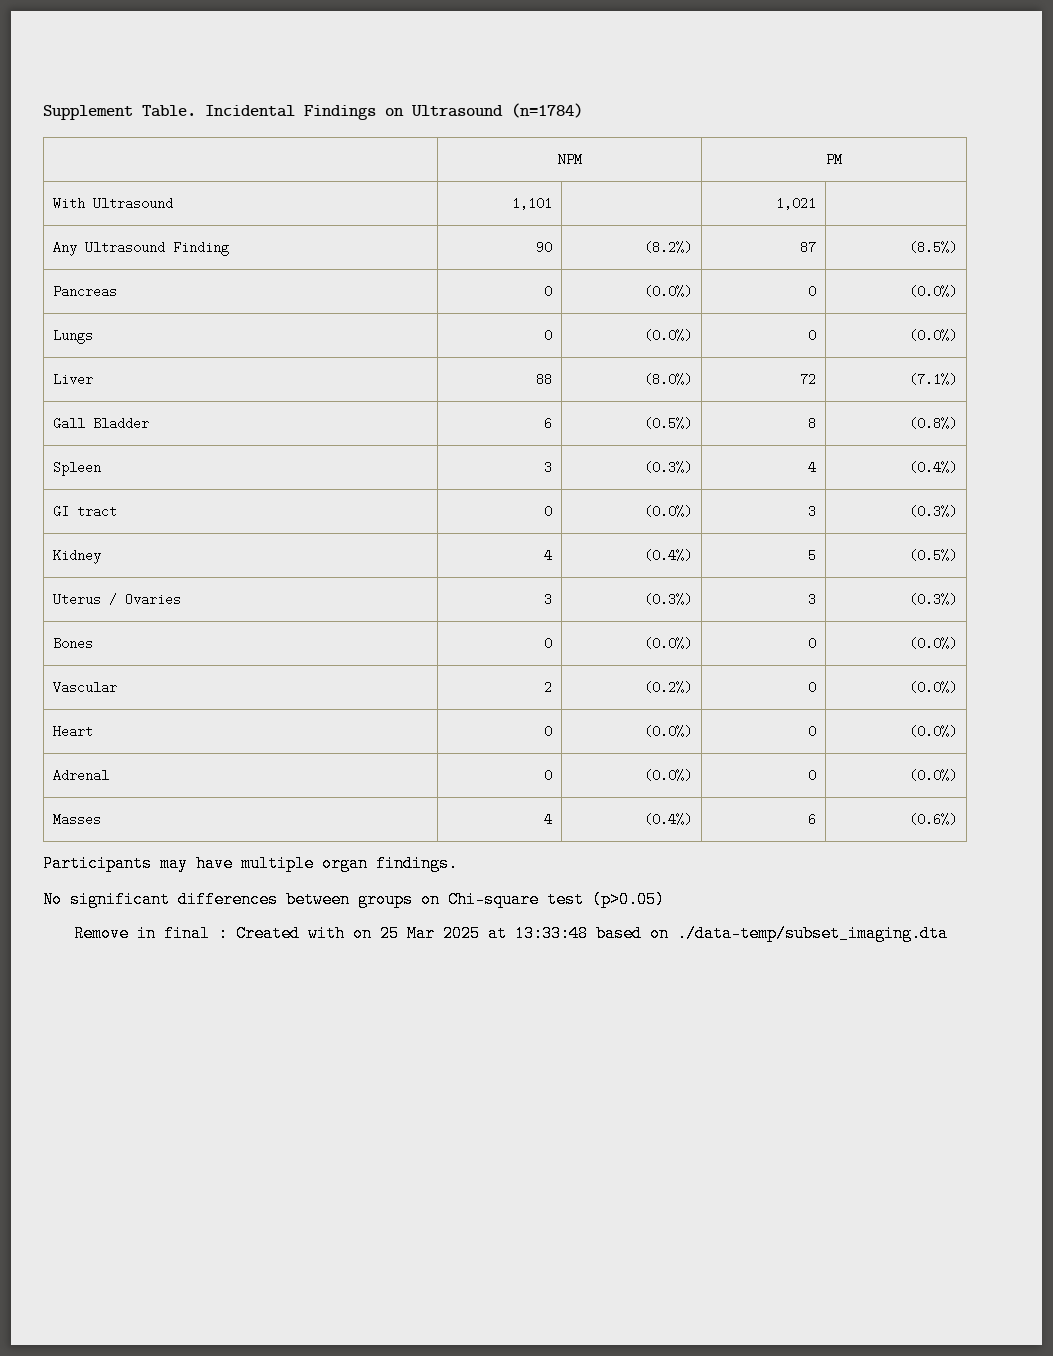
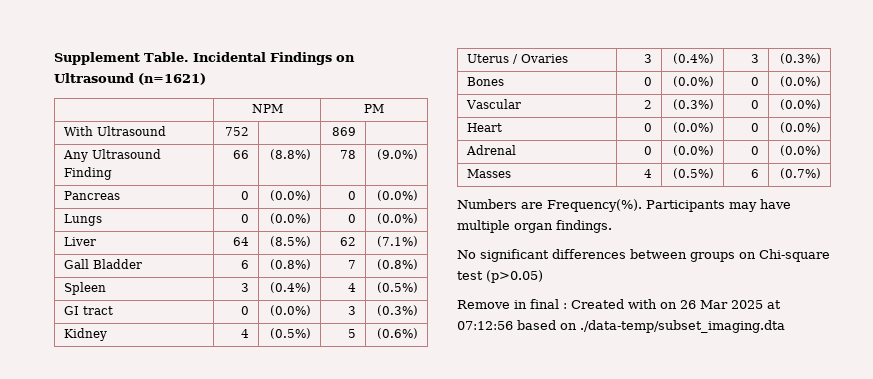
[511,103,583,118] (n=1784) -> [138,73,206,85] (n=1621)
[512,197,553,210] [776,197,817,210] 1,101 | | 1,021 -> [225,127,250,136] [332,127,357,136] 752 | | 869
[536,241,553,254] [644,241,693,254] [800,241,817,254] [909,241,958,254] 90 | (8.2%) | 87 | (8.5%) -> [233,150,250,159] [270,149,312,160] [340,150,357,159] [377,149,419,160] 66 | (8.8%) | 78 | (9.0%)
[536,373,553,386] [644,373,693,386] [800,373,817,386] 88 | (8.0%) | 72 -> [233,237,250,246] [270,236,312,247] [340,237,357,246] 64 | (8.5%) | 62
[644,417,693,430] [808,417,817,430] (0.5%) | 8 -> [270,259,312,270] [348,260,357,269] (0.8%) | 7
[644,461,693,474] [808,461,817,474] [909,461,958,474] (0.3%) | 4 | (0.4%) -> [270,282,312,293] [348,283,357,292] [377,282,419,293] (0.4%) | 4 | (0.5%)
[644,549,693,562] (0.4%) -> [270,328,312,339] (0.5%)
[909,549,958,562] (0.5%) -> [377,328,419,339] (0.6%)
[644,593,693,606] (0.3%) -> [673,53,715,64] (0.4%)
[644,681,693,694] (0.2%) -> [673,99,715,110] (0.3%)
[644,813,693,826] [808,813,817,826] [909,813,958,826] (0.4%) | 6 | (0.6%) // -> [673,168,715,179] [751,169,760,178] [780,168,822,179] [457,199,642,212] (0.5%) | 6 | (0.7%) // Numbers are Frequency(%).
[379,925,399,942] 25 -> [680,300,696,309] 26
[514,925,588,942] 13:33:48 -> [457,321,513,330] 07:12:56

